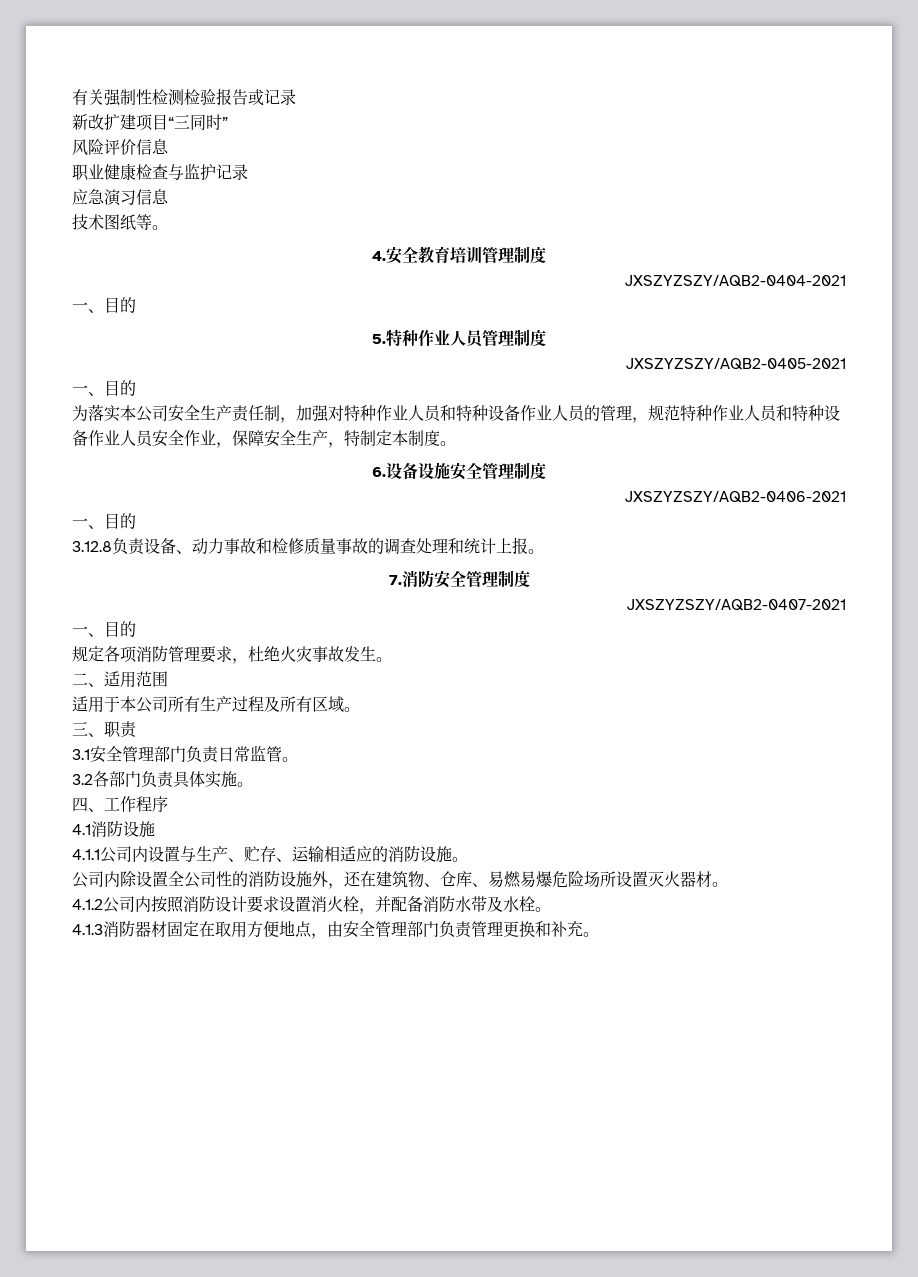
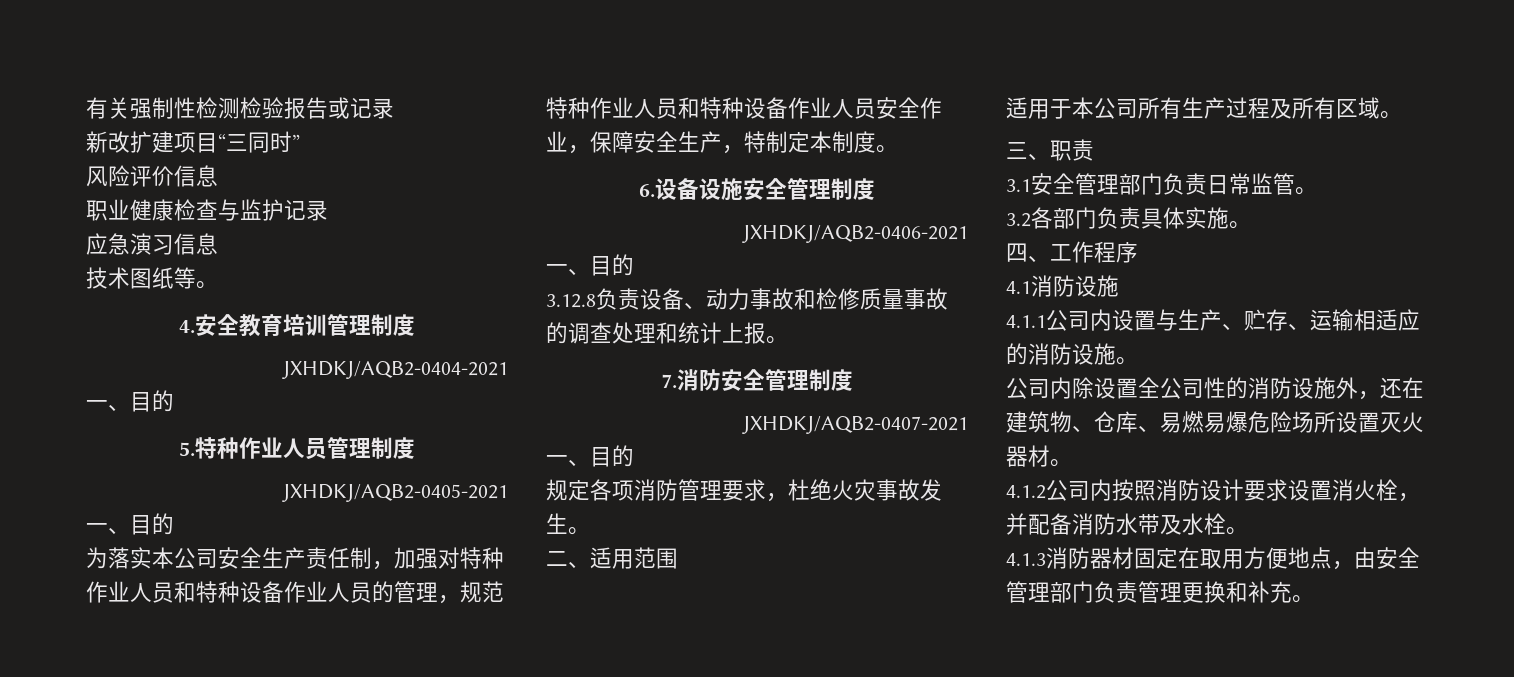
[625,275,846,287] JXSZYZSZY/AQB2-0404-2021 -> [282,361,508,379] JXHDKJ/AQB2-0404-2021
[626,358,846,370] JXSZYZSZY/AQB2-0405-2021 -> [282,484,508,502] JXHDKJ/AQB2-0405-2021
[625,491,846,503] JXSZYZSZY/AQB2-0406-2021 -> [742,225,968,243] JXHDKJ/AQB2-0406-2021
[627,599,846,611] JXSZYZSZY/AQB2-0407-2021 -> [742,416,968,434] JXHDKJ/AQB2-0407-2021

